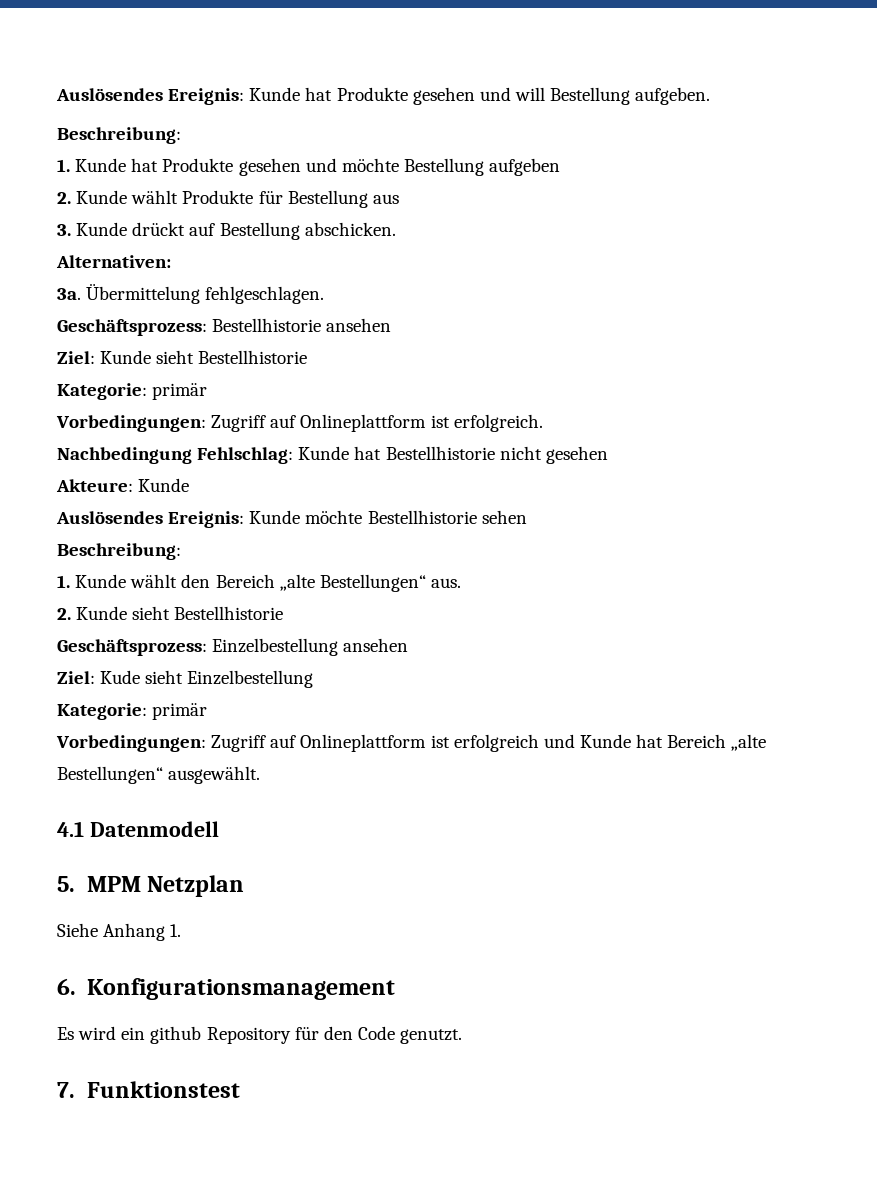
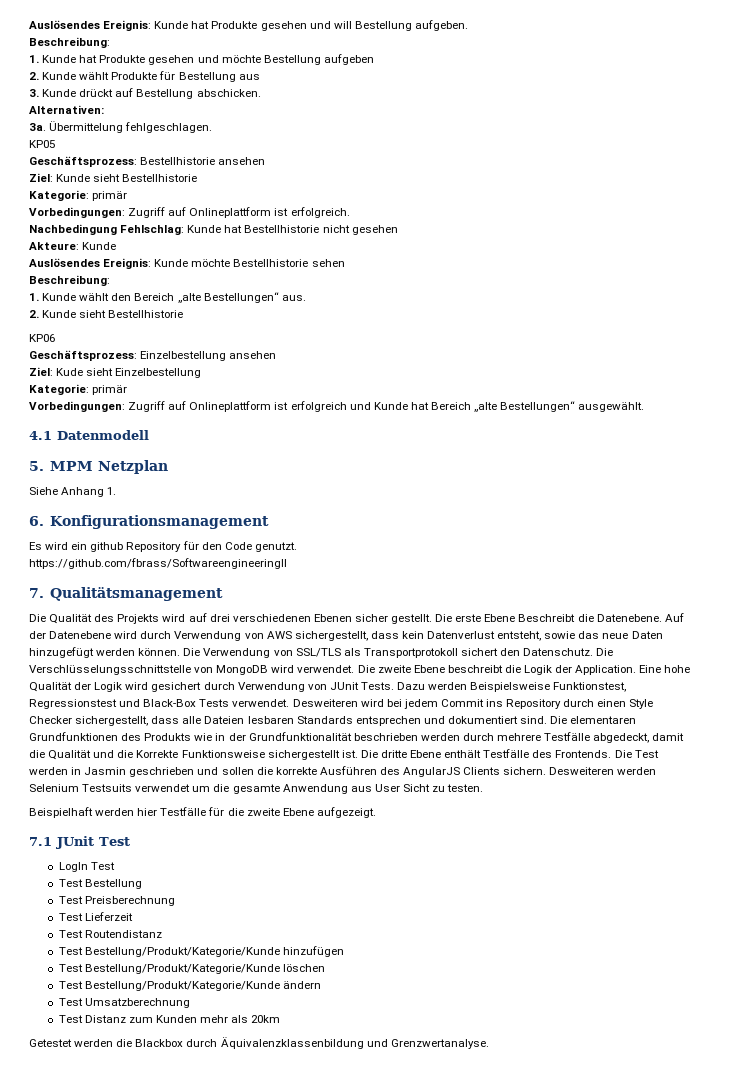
(325, 295) none -> [29,140,55,148] // KP05
(284, 613) none -> [29,334,55,342] // KP06
(463, 1036) none -> [29,558,287,569] // https://github.com/fbrass/SoftwareengineeringII
[86,1081,240,1098] Funktionstest -> [49,587,223,601] [29,613,684,624] [29,631,663,641] [29,647,614,658] [29,665,691,675] [29,682,627,692] [29,699,654,709] [29,716,637,726] [29,732,685,743] [29,749,659,760] [29,766,657,777] [29,784,484,794] [29,807,376,818] [29,836,130,849] [58,862,115,872] [58,879,142,889] [58,896,175,906] [58,912,133,921] [58,930,162,938] [58,946,344,957] [58,964,325,974] [58,981,321,991] [58,998,190,1008] [58,1015,281,1023] [29,1037,489,1049] Qualitätsmanagement // Die Qualität des Projekts wird auf drei verschiedenen Ebenen sicher gestellt. Die erste Ebene Beschreibt die Datenebene. Auf der Datenebene wird durch Verwendung von AWS sichergestellt, dass kein Datenverlust entsteht, sowie das neue Daten hinzugefügt werden können. Die Verwendung von SSL/TLS als Transportprotokoll sichert den Datenschutz. Die Verschlüsselungsschnittstelle von MongoDB wird verwendet. Die zweite Ebene beschreibt die Logik der Application. Eine hohe Qualität der Logik wird gesichert durch Verwendung von JUnit Tests. Dazu werden Beispielsweise Funktionstest, Regressionstest und Black-Box Tests verwendet. Desweiteren wird bei jedem Commit ins Repository durch einen Style Checker sichergestellt, dass alle Dateien lesbaren Standards entsprechen und dokumentiert sind. Die elementaren Grundfunktionen des Produkts wie in der Grundfunktionalität beschrieben werden durch mehrere Testfälle abgedeckt, damit die Qualität und die Korrekte Funktionsweise sichergestellt ist. Die dritte Ebene enthält Testfälle des Frontends. Die Test werden in Jasmin geschrieben und sollen die korrekte Ausführen des AngularJS Clients sichern. Desweiteren werden Selenium Testsuits verwendet um die gesamte Anwendung aus User Sicht zu testen. // Beispielhaft werden hier Testfälle für die zweite Ebene aufgezeigt. // 7.1 JUnit Test // LogIn Test // Test Bestellung // Test Preisberechnung // Test Lieferzeit // Test Routendistanz // Test Bestellung/Produkt/Kategorie/Kunde hinzufügen // Test Bestellung/Produkt/Kategorie/Kunde löschen // Test Bestellung/Produkt/Kategorie/Kunde ändern // Test Umsatzberechnung // Test Distanz zum Kunden mehr als 20km // Getestet werden die Blackbox durch Äquivalenzklassenbildung und Grenzwertanalyse.

